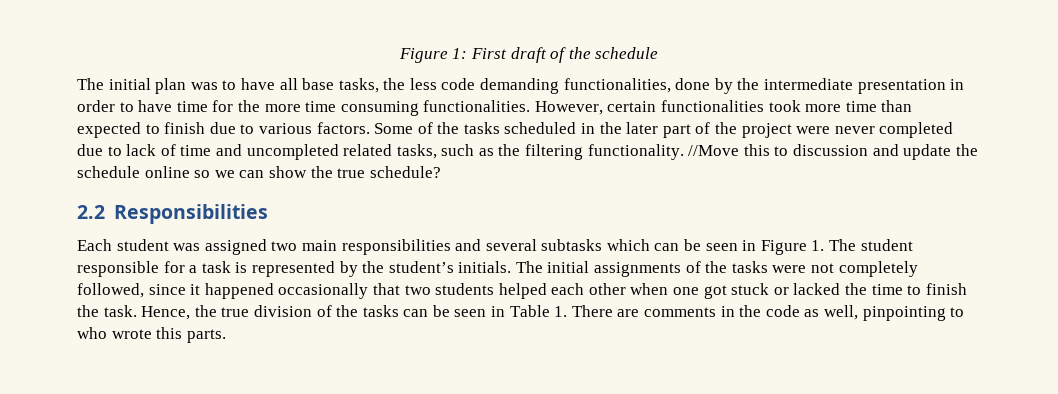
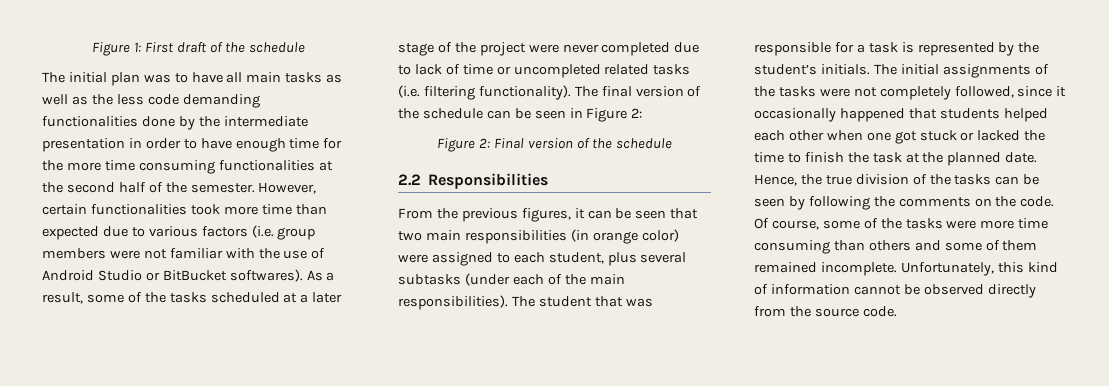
[302,78,379,93] base tasks, -> [246,72,343,83] [42,94,88,105] main tasks as well as
[563,78,671,93] functionalities, -> [42,116,138,127] functionalities
(173, 106) none -> [235,138,286,152] enough
[423,100,531,112] functionalities. -> [218,160,333,171] [42,182,255,193] functionalities at the second half of the semester.
[145,122,206,134] to finish -> (99, 233) none
[316,122,691,138] factors. Some of the tasks scheduled in the later part -> [201,225,316,240] [42,248,326,259] [42,269,335,282] [42,292,343,304] [398,43,434,56] factors (i.e. group members were not familiar with the use of Android Studio or BitBucket softwares). As a result, some of the tasks scheduled at a later stage
[215,144,242,156] and -> [496,66,511,75] or
[396,144,978,160] [77,166,441,178] [77,204,268,224] [77,239,650,255] tasks, such as the filtering functionality. //Move this to discussion and update the schedule online so we can show the true schedule? // 2.2 Responsibilities // Each student was assigned two main responsibilities and several subtasks which -> [653,64,691,75] [398,85,702,100] [398,108,483,119] tasks (i.e. filtering functionality). The final version of the schedule
[811,239,913,251] 1. The student -> [631,108,643,118] [437,138,672,152] [398,173,549,189] [398,208,699,222] [398,229,679,244] [398,252,687,266] [398,273,625,286] [398,295,653,310] 2: // Figure 2: Final version of the schedule // 2.2 Responsibilities // From the previous figures, it can be seen that two main responsibilities (in orange color) were assigned to each student, plus several subtasks (under each of the main responsibilities). The student that was
[204,283,431,299] happened occasionally that two -> [754,108,937,122] occasionally happened that
[103,305,137,317] task. -> [872,152,1038,166] task at the planned date.
[491,305,965,321] [77,327,226,343] in Table 1. There are comments in the code as well, pinpointing to who wrote this parts. -> [788,196,1055,210] [754,218,1049,230] [754,240,1038,254] [754,262,1058,276] [754,284,1036,298] [754,306,897,317] by following the comments on the code. Of course, some of the tasks were more time consuming than others and some of them remained incomplete. Unfortunately, this kind of information cannot be observed directly from the source code.

